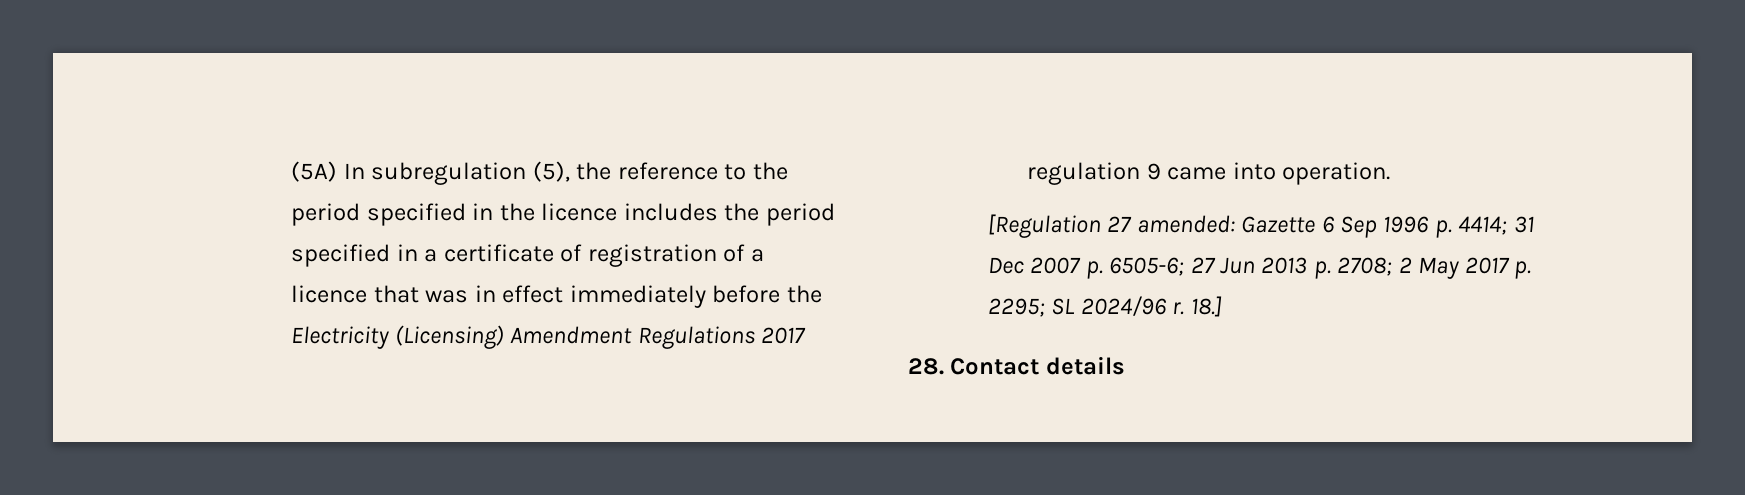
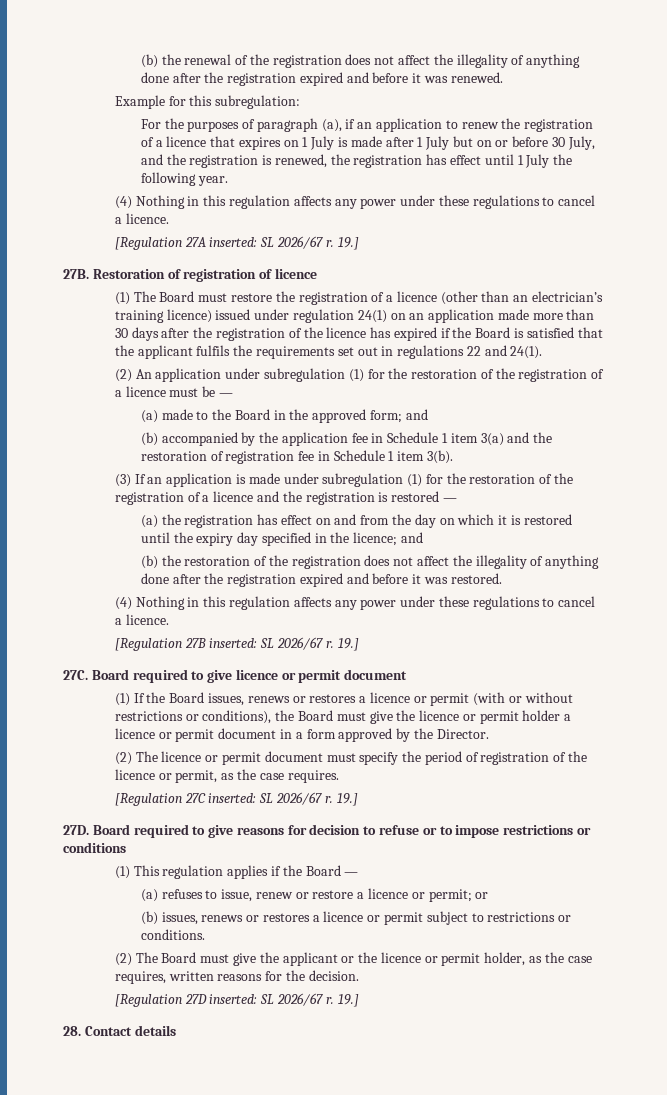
[291,161,788,185] [291,203,835,226] [291,244,583,267] (5A) In subregulation (5), the reference to the period specified in the licence includes the period specified in a certificate of -> [140,54,581,68] [140,72,503,86] [114,95,301,109] [140,118,521,132] (b) the renewal of the registration does not affect the illegality of anything done after the registration expired and before it was renewed. // Example for this subregulation: // For the purposes of paragraph (a), if an application to renew the
[425,285,822,308] [291,325,807,349] [1027,162,1391,185] [987,214,1534,238] [987,257,1532,279] [987,296,1222,317] was in effect immediately before the Electricity (Licensing) Amendment Regulations 2017 regulation 9 came into operation. // [Regulation 27 amended: Gazette 6 Sep 1996 p. 4414; 31 Dec 2007 p. 6505-6; 27 Jun 2013 p. 2708; 2 May 2017 p. 2295; SL 2024/96 r. 18.] -> [238,136,595,150] [140,154,573,168] [140,172,228,186] [114,195,596,209] [114,213,169,224] [114,236,359,250] [63,268,317,282] [114,291,603,305] [114,309,595,323] [114,327,603,341] [114,345,543,359] [114,368,605,382] [114,386,233,397] [140,409,428,423] [140,432,553,446] [140,450,454,464] [114,473,573,487] [114,491,457,505] [140,514,572,528] [140,532,424,546] [140,555,600,569] [140,573,502,587] [114,596,596,610] [114,614,169,625] [114,637,359,651] [63,669,408,683] [114,692,573,706] [114,710,572,724] [114,728,489,742] [114,751,587,765] [114,769,339,783] [114,792,358,806] [63,824,591,838] [63,842,126,853] [114,865,359,879] [140,888,489,902] [140,911,572,925] [140,929,205,940] [114,952,592,966] [114,970,359,984] [114,993,359,1007] expires on 1 July is made after 1 July but on or before 30 July, and the registration is renewed, the registration has effect until 1 July the following year. // (4) Nothing in this regulation affects any power under these regulations to cancel a licence. // [Regulation 27A inserted: SL 2026/67 r. 19.] // 27B. Restoration of registration of licence // (1) The Board must restore the registration of a licence (other than an electrician’s training licence) issued under regulation 24(1) on an application made more than 30 days after the registration of the licence has expired if the Board is satisfied that the applicant fulfils the requirements set out in regulations 22 and 24(1). // (2) An application under subregulation (1) for the restoration of the registration of a licence must be — // (a) made to the Board in the approved form; and // (b) accompanied by the application fee in Schedule 1 item 3(a) and the restoration of registration fee in Schedule 1 item 3(b). // (3) If an application is made under subregulation (1) for the restoration of the registration of a licence and the registration is restored — // (a) the registration has effect on and from the day on which it is restored until the expiry day specified in the licence; and // (b) the restoration of the registration does not affect the illegality of anything done after the registration expired and before it was restored. // (4) Nothing in this regulation affects any power under these regulations to cancel a licence. // [Regulation 27B inserted: SL 2026/67 r. 19.] // 27C. Board required to give licence or permit document // (1) If the Board issues, renews or restores a licence or permit (with or without restrictions or conditions), the Board must give the licence or permit holder a licence or permit document in a form approved by the Director. // (2) The licence or permit document must specify the period of registration of the licence or permit, as the case requires. // [Regulation 27C inserted: SL 2026/67 r. 19.] // 27D. Board required to give reasons for decision to refuse or to impose restrictions or conditions // (1) This regulation applies if the Board — // (a) refuses to issue, renew or restore a licence or permit; or // (b) issues, renews or restores a licence or permit subject to restrictions or conditions. // (2) The Board must give the applicant or the licence or permit holder, as the case requires, written reasons for the decision. // [Regulation 27D inserted: SL 2026/67 r. 19.]

